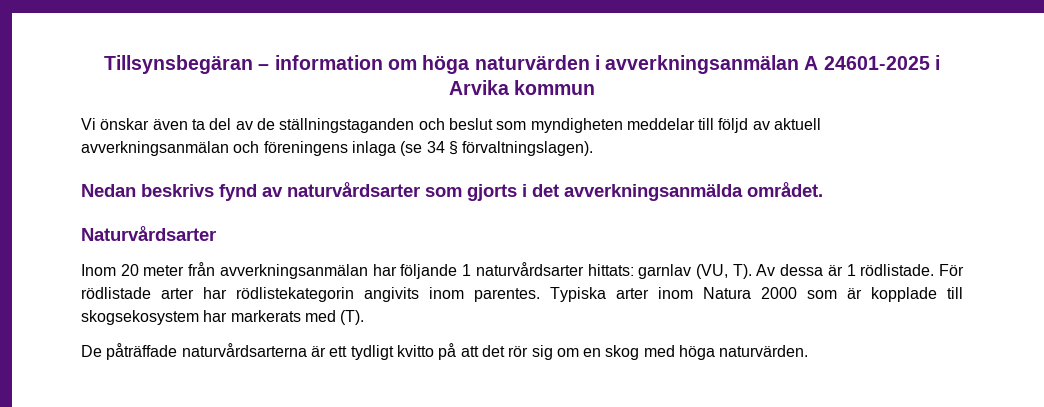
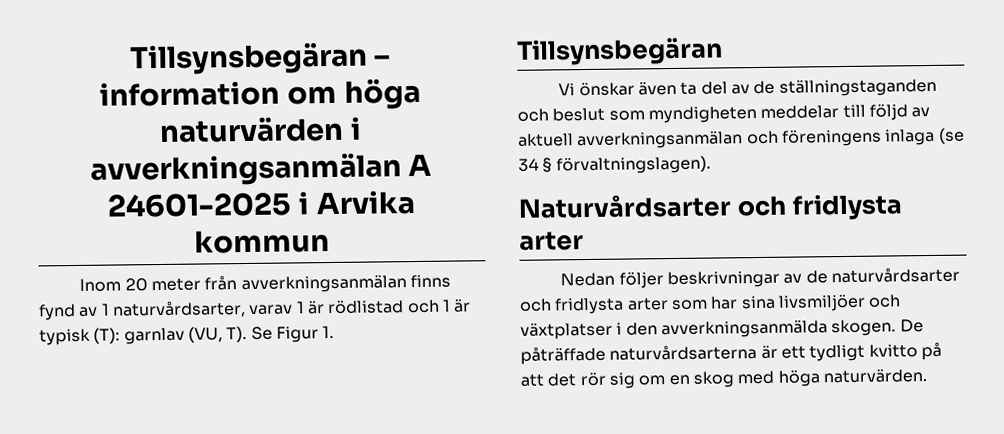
(596, 87) none -> [79,274,452,294] [38,298,472,321] [39,325,335,346] [516,37,723,66] // Inom 20 meter från avverkningsanmälan finns fynd av 1 naturvårdsarter, varav 1 är rödlistad och 1 är typisk (T): garnlav (VU, T). Se Figur 1. // Tillsynsbegäran
[81,182,823,201] [81,226,216,241] [81,262,964,279] [81,287,963,302] [81,310,365,325] Nedan beskrivs fynd av naturvårdsarter som gjorts i det avverkningsanmälda området. // Naturvårdsarter // Inom 20 meter från avverkningsanmälan har följande 1 naturvårdsarter hittats: garnlav (VU, T). Av dessa är 1 rödlistade. För rödlistade arter har rödlistekategorin angivits inom parentes. Typiska arter inom Natura 2000 som är kopplade till skogsekosystem har markerats med (T). // -> [518,193,903,221] [519,231,584,251] [560,266,961,289] [519,293,902,315] [520,319,897,340] Naturvårdsarter och fridlysta arter // Nedan följer beskrivningar av de naturvårdsarter och fridlysta arter som har sina livsmiljöer och växtplatser i den avverkningsanmälda skogen.

